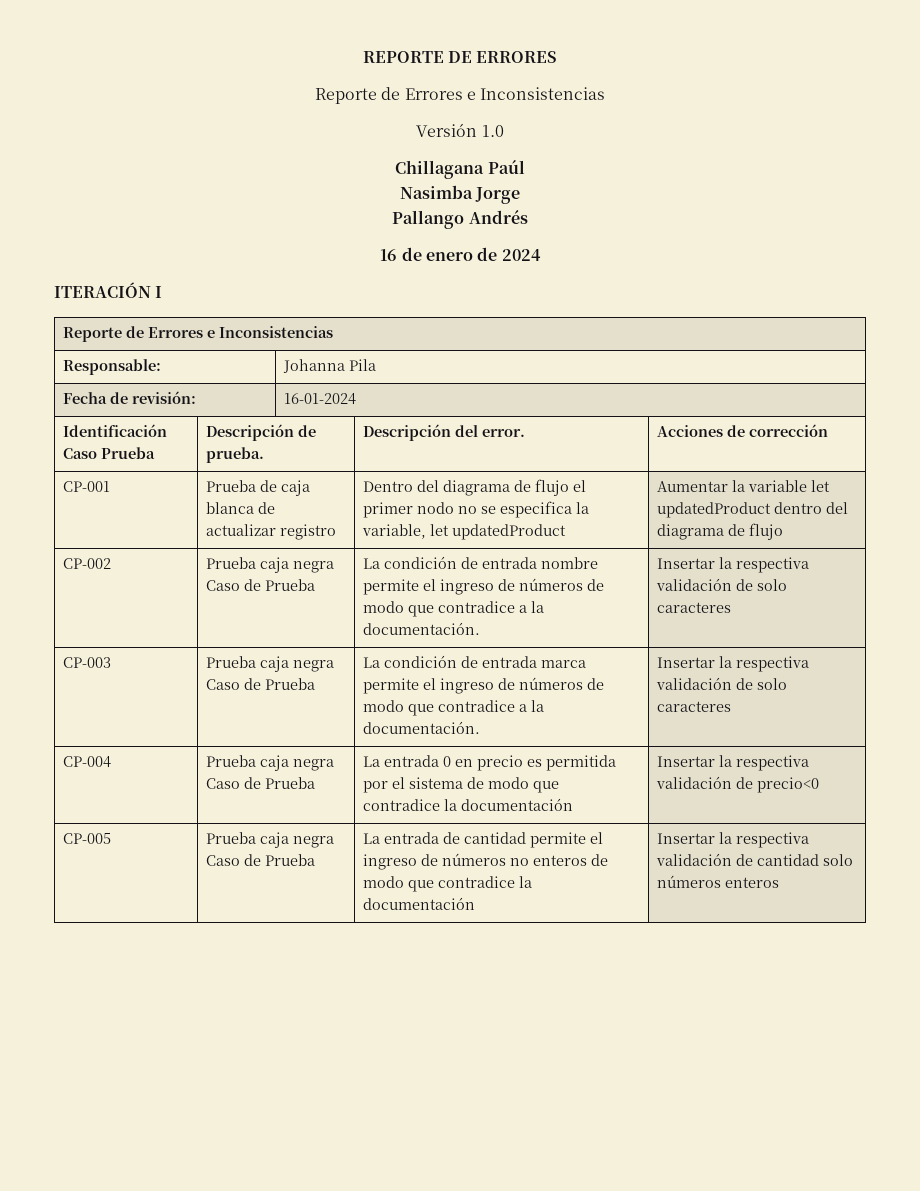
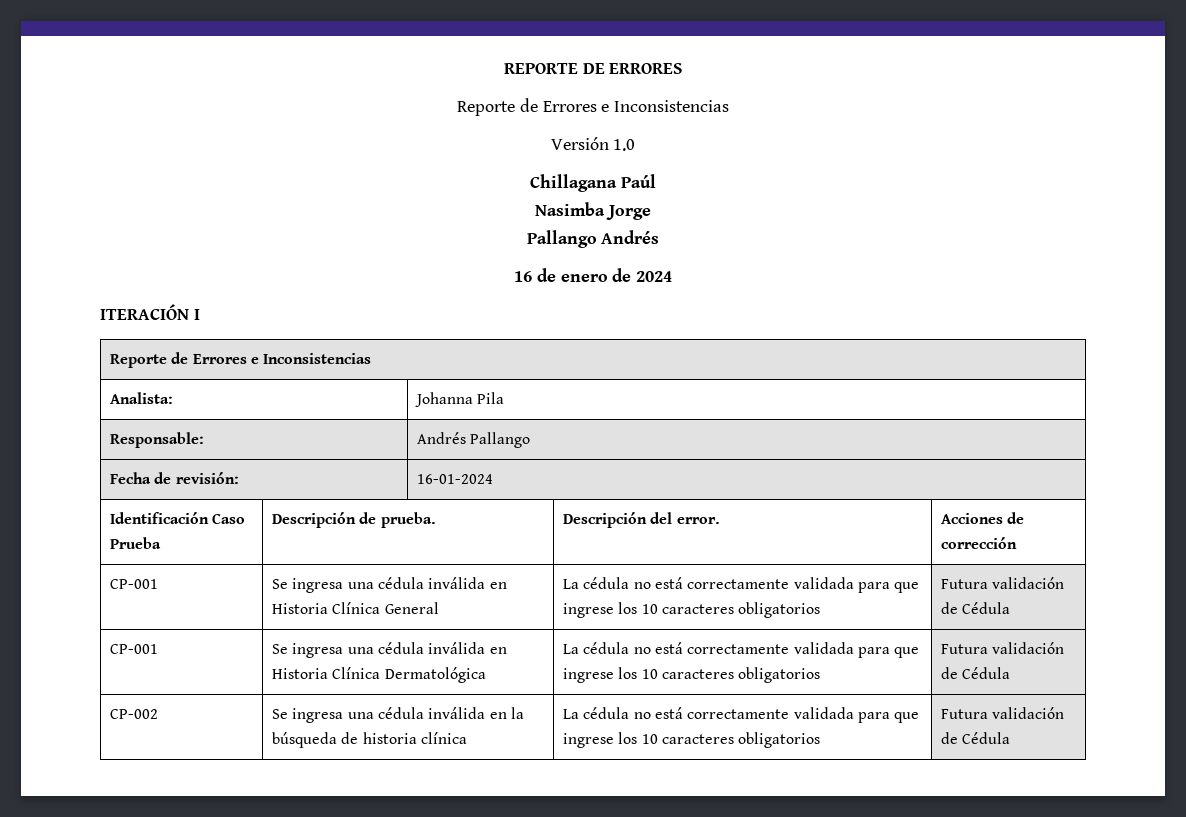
[63,359,162,375] Responsable: -> [110,392,174,404] Analista:
(377, 365) none -> [110,432,205,448] [417,432,531,448] // Responsable: | Andrés Pallango
[206,480,311,496] [206,502,276,514] [206,524,337,540] [363,479,587,496] [363,501,590,518] [362,524,567,540] [657,480,831,492] [657,502,849,518] [657,523,784,540] [63,558,112,569] [206,557,335,573] [206,579,316,591] [363,556,599,569] [363,578,605,595] [363,601,545,617] [363,622,481,635] [657,557,810,573] [656,578,788,591] [657,602,732,613] [63,657,112,668] [206,656,335,672] [206,678,316,690] [363,655,587,668] [363,677,605,694] [363,700,545,716] [363,721,481,734] [657,656,810,672] [656,677,788,690] [657,701,732,712] [63,756,112,768] [206,755,335,771] [206,777,316,789] [363,755,617,771] [363,777,560,793] [363,798,574,811] [657,755,810,771] [656,776,820,793] [63,833,112,844] [206,832,335,848] [206,854,316,866] [363,832,604,848] [363,853,609,870] [363,876,533,892] [363,897,476,910] [657,832,810,848] [656,853,854,866] [657,875,780,888] Prueba de caja blanca de actualizar registro | Dentro del diagrama de flujo el primer nodo no se especifica la variable, let updatedProduct | Aumentar la variable let updatedProduct dentro del diagrama de flujo // CP-002 | Prueba caja negra Caso de Prueba | La condición de entrada nombre permite el ingreso de números de modo que contradice a la documentación. | Insertar la respectiva validación de solo caracteres // CP-003 | Prueba caja negra Caso de Prueba | La condición de entrada marca permite el ingreso de números de modo que contradice a la documentación. | Insertar la respectiva validación de solo caracteres // CP-004 | Prueba caja negra Caso de Prueba | La entrada 0 en precio es permitida por el sistema de modo que contradice la documentación | Insertar la respectiva validación de precio<0 // CP-005 | Prueba caja negra Caso de Prueba | La entrada de cantidad permite el ingreso de números no enteros de modo que contradice la documentación | Insertar la respectiva validación de cantidad solo números enteros -> [272,577,507,593] [272,602,439,614] [563,577,920,593] [563,602,821,618] [941,577,1065,589] [941,602,1011,614] [110,644,159,654] [272,642,507,658] [272,667,486,683] [563,642,920,658] [563,667,821,683] [941,642,1065,654] [941,667,1011,679] [110,709,159,719] [272,707,525,723] [272,732,468,748] [563,707,920,723] [563,732,821,748] [941,707,1065,719] [941,732,1011,744] Se ingresa una cédula inválida en Historia Clínica General | La cédula no está correctamente validada para que ingrese los 10 caracteres obligatorios | Futura validación de Cédula // CP-001 | Se ingresa una cédula inválida en Historia Clínica Dermatológica | La cédula no está correctamente validada para que ingrese los 10 caracteres obligatorios | Futura validación de Cédula // CP-002 | Se ingresa una cédula inválida en la búsqueda de historia clínica | La cédula no está correctamente validada para que ingrese los 10 caracteres obligatorios | Futura validación de Cédula

